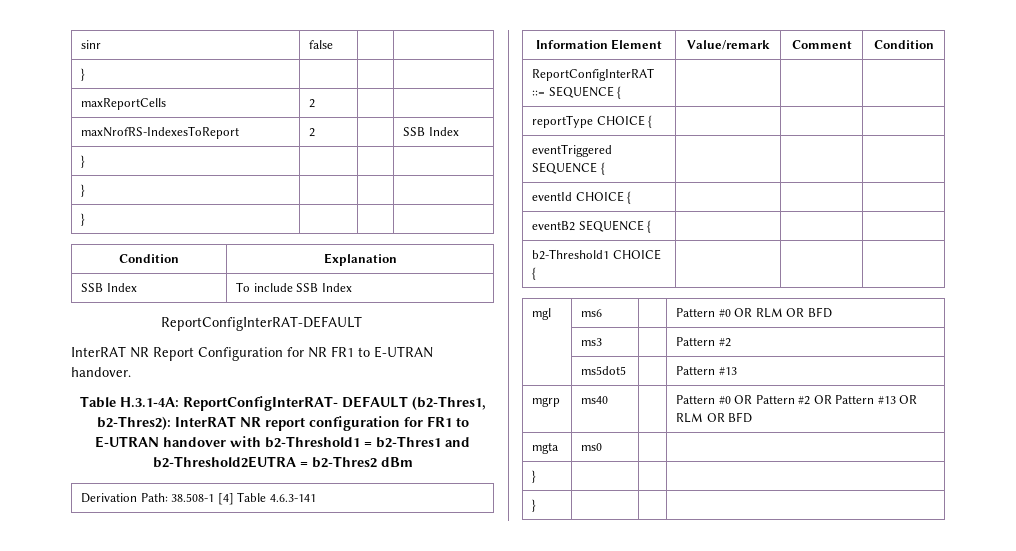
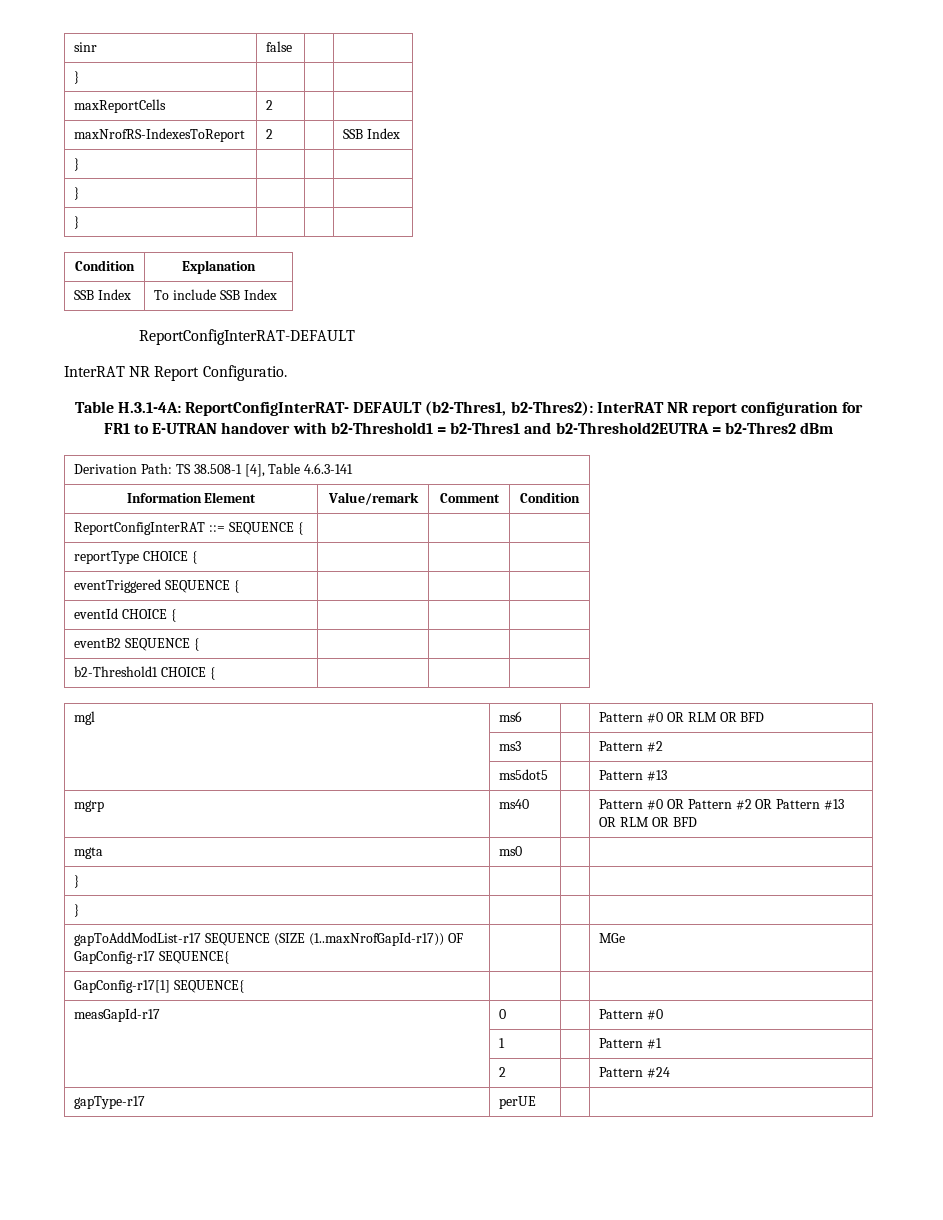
[198,346,433,361] [71,367,131,377] Configuration for NR FR1 to E-UTRAN handover. -> [202,365,287,381] Configuratio.
[171,493,234,505] 38.508-1 [4] -> [175,464,265,477] TS 38.508-1 [4],
(537, 505) none -> [74,932,463,946] [74,951,230,964] [599,933,626,943] [74,980,245,993] [74,1008,161,1022] [499,1009,507,1019] [599,1009,664,1020] [499,1038,506,1048] [599,1038,663,1049] [499,1067,507,1077] [599,1067,671,1078] [74,1096,146,1109] [499,1096,537,1109] // gapToAddModList-r17 SEQUENCE (SIZE (1..maxNrofGapId-r17)) OF GapConfig-r17 SEQUENCE{ | | | MGe // GapConfig-r17[1] SEQUENCE{ | | | // measGapId-r17 | 0 | | Pattern #0 // | 1 | | Pattern #1 // | 2 | | Pattern #24 // gapType-r17 | perUE | |

